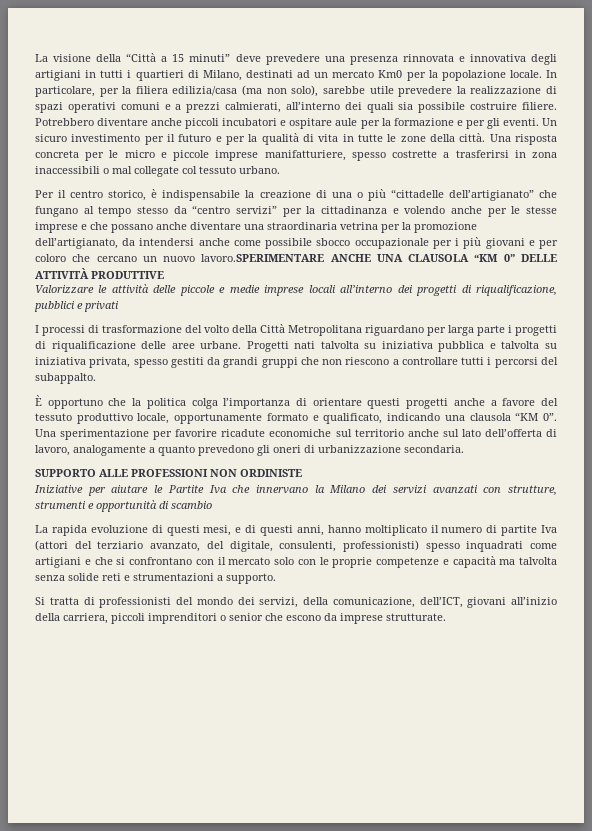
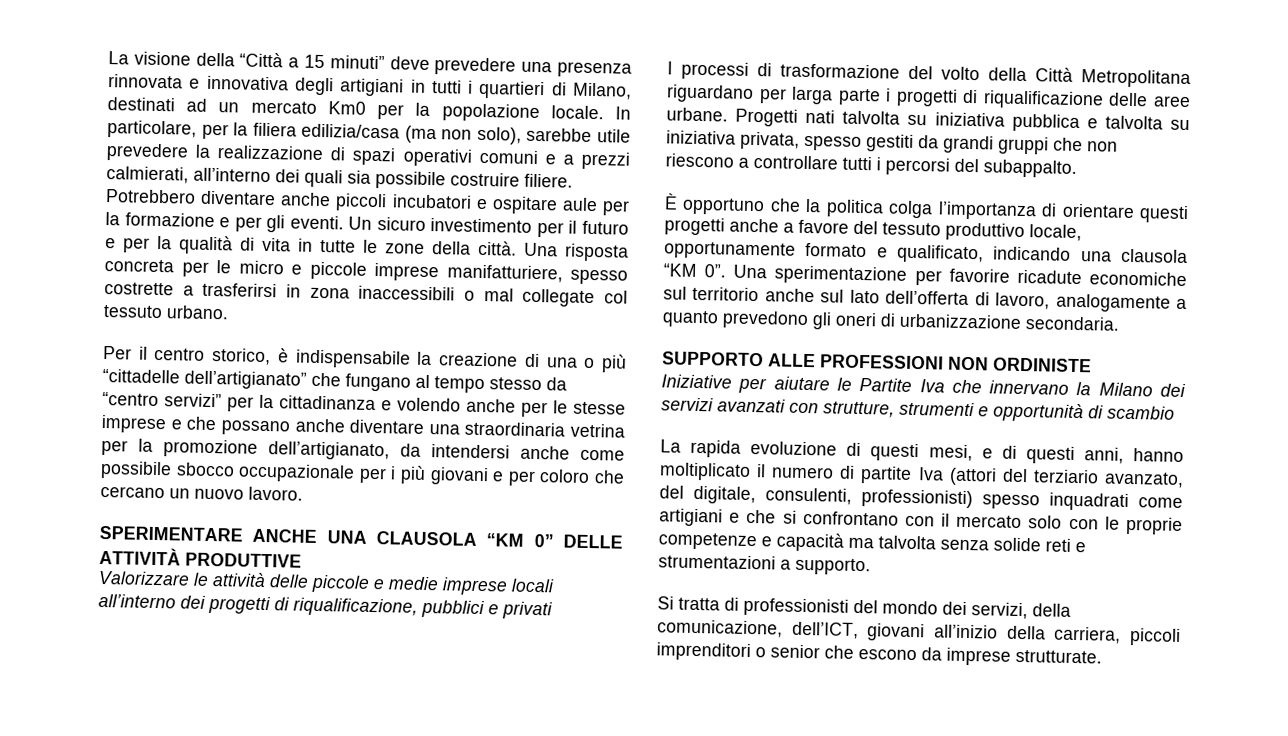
[201,254,325,262] lavoro.SPERIMENTARE -> [248,486,303,501] [99,525,243,542] lavoro. // SPERIMENTARE

